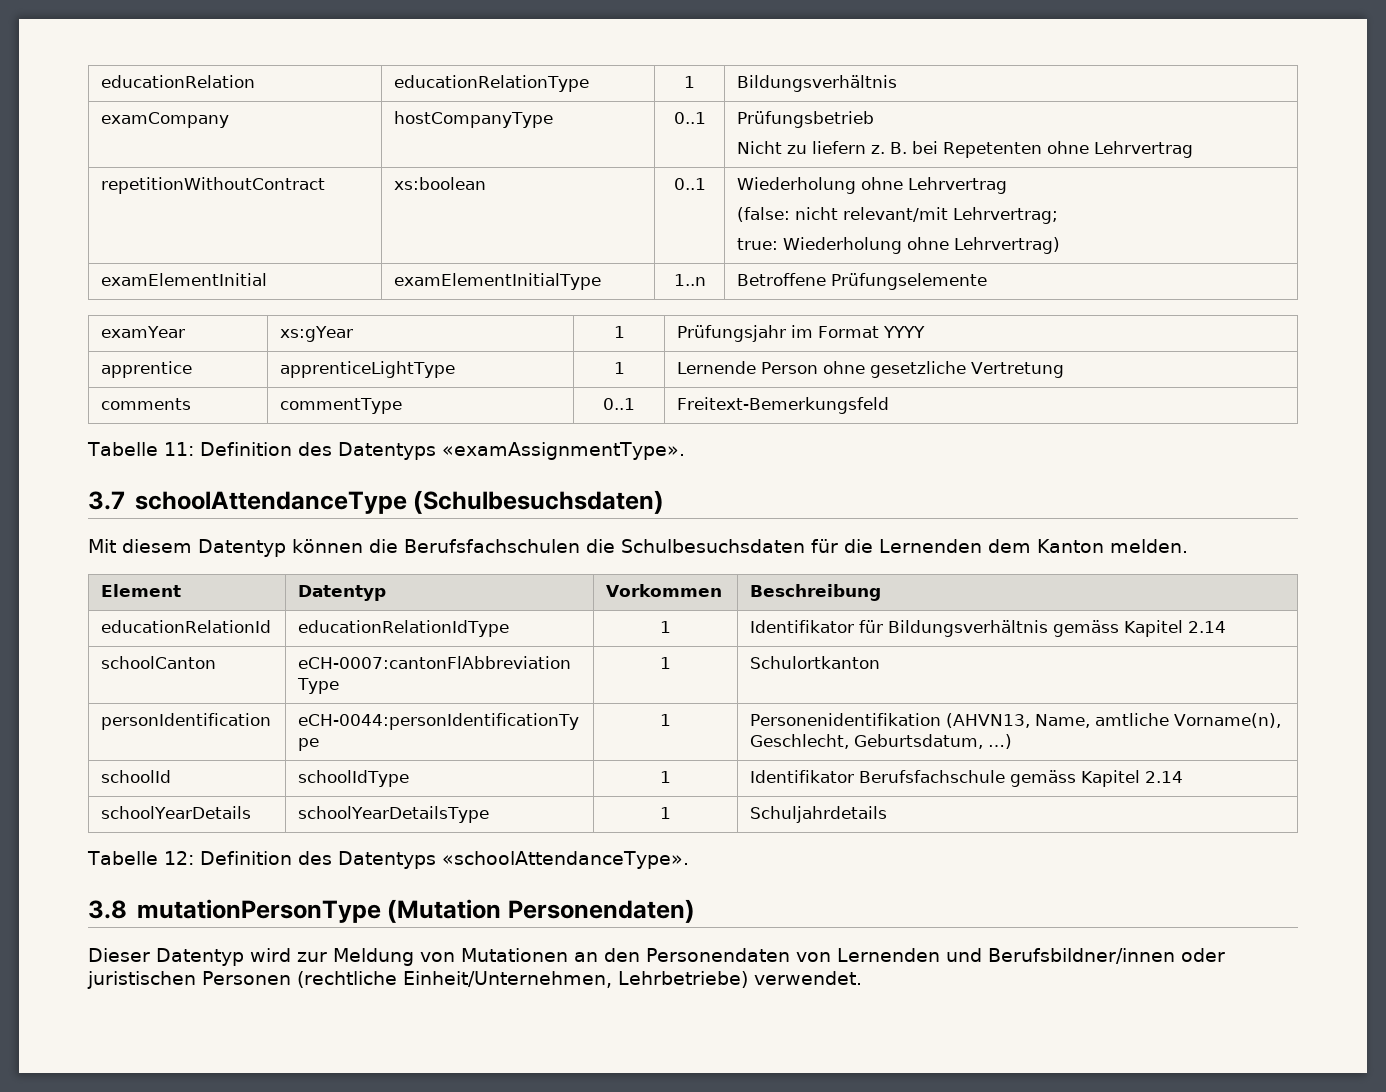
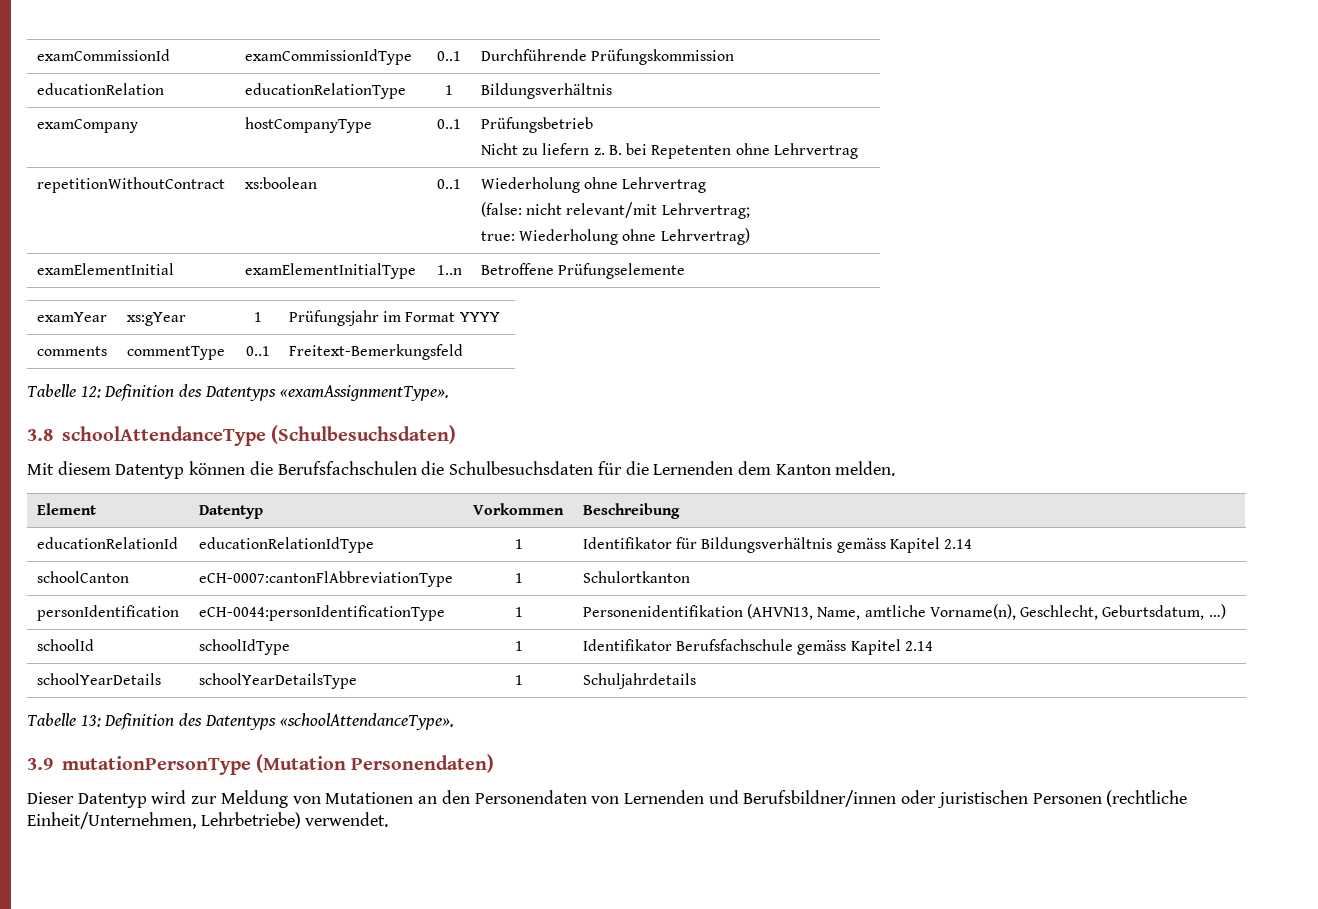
(101, 81) none -> [36,49,170,61] [244,49,412,65] [437,51,461,61] [480,49,734,65] examCommissionId | examCommissionIdType | 0..1 | Durchführende Prüfungskommission //
[101,361,193,378] [280,361,456,378] [613,362,625,374] [677,361,1065,378] // apprentice | apprenticeLightType | 1 | Lernende Person ohne gesetzliche Vertretung -> (500, 317) none
[163,442,194,456] 11: -> [80,386,101,398] 12:
[88,491,125,510] 3.7 -> [27,429,53,441] 3.8
[163,851,194,865] 12: -> [80,715,101,727] 13:
[88,900,127,919] 3.8 -> [27,758,53,770] 3.9

